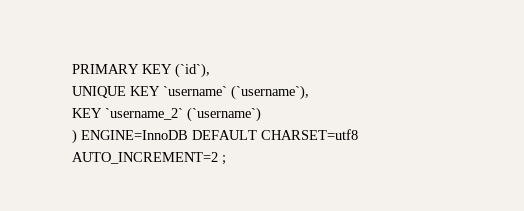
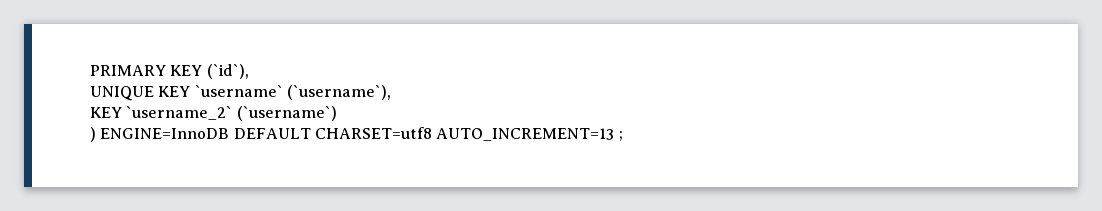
[72,152,218,164] AUTO_INCREMENT=2 -> [436,128,615,141] AUTO_INCREMENT=13

